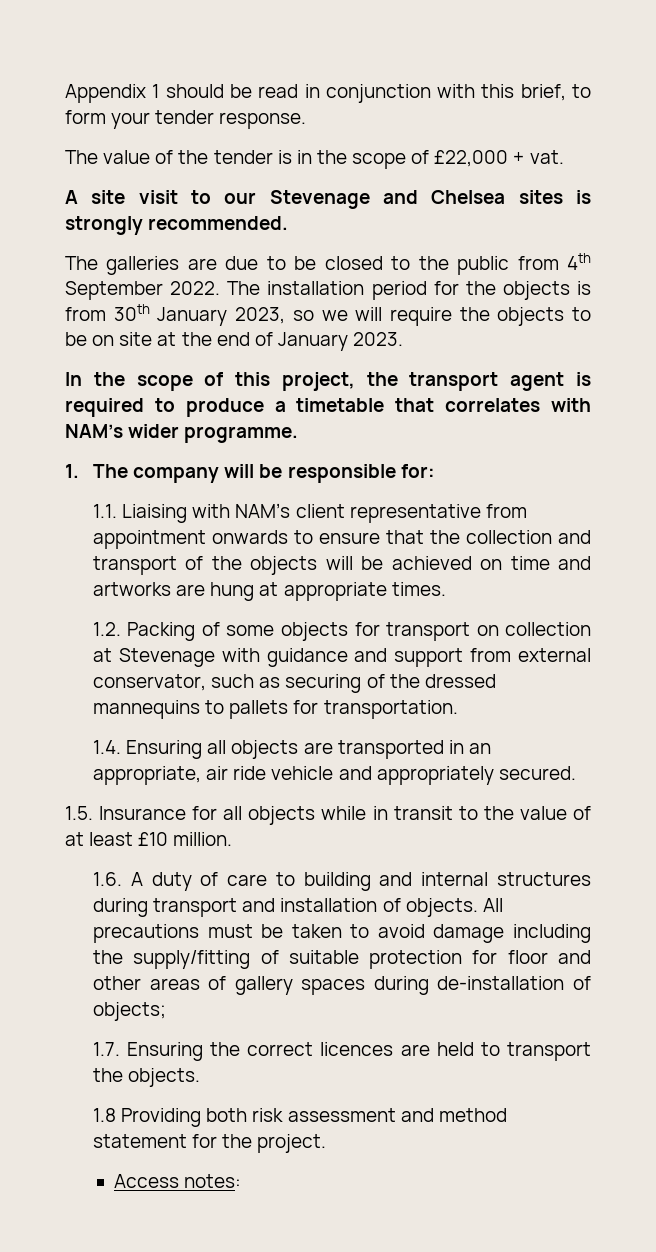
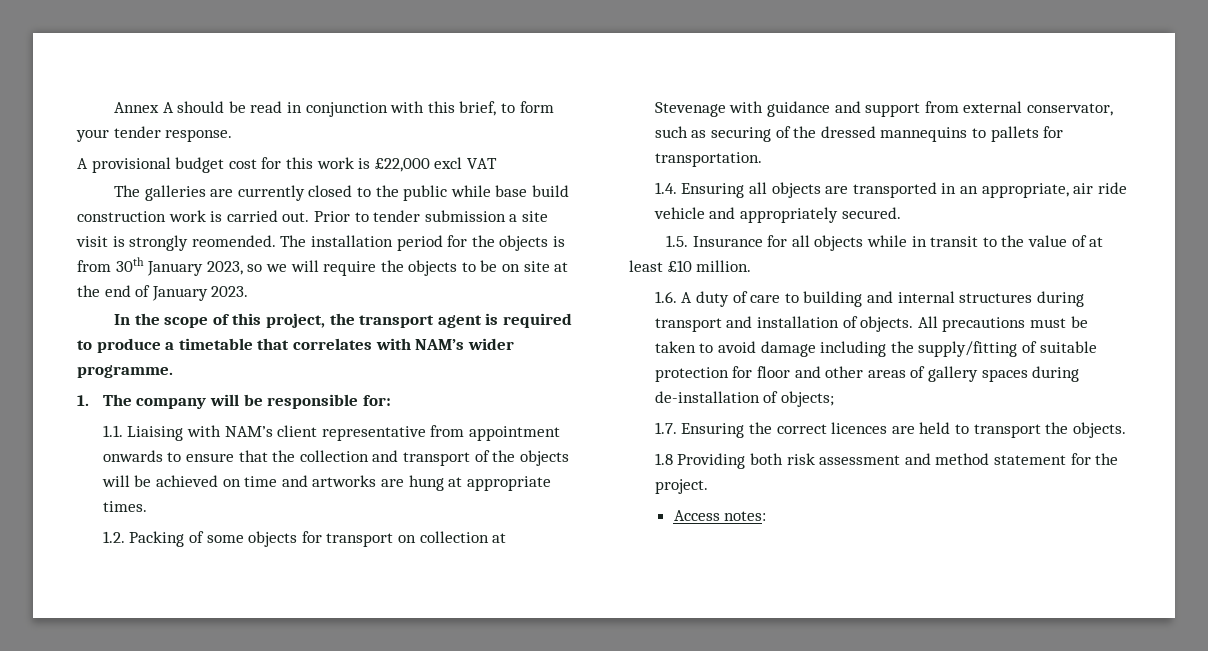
[65,84,160,103] Appendix 1 -> [114,102,174,113] Annex A
[65,150,564,169] [65,190,591,209] [65,216,289,235] The value of the tender is in the scope of £22,000 + vat. // A site visit to our Stevenage and Chelsea sites is strongly recommended. -> [77,157,497,173] A provisional budget cost for this work is £22,000 excl VAT
[225,256,317,270] due to be -> [237,185,305,201] currently
[517,253,591,270] [65,281,221,300] from 4th September 2022. -> [450,185,569,197] [77,210,548,222] [76,235,276,251] while base build construction work is carried out. Prior to tender submission a site visit is strongly reomended.

